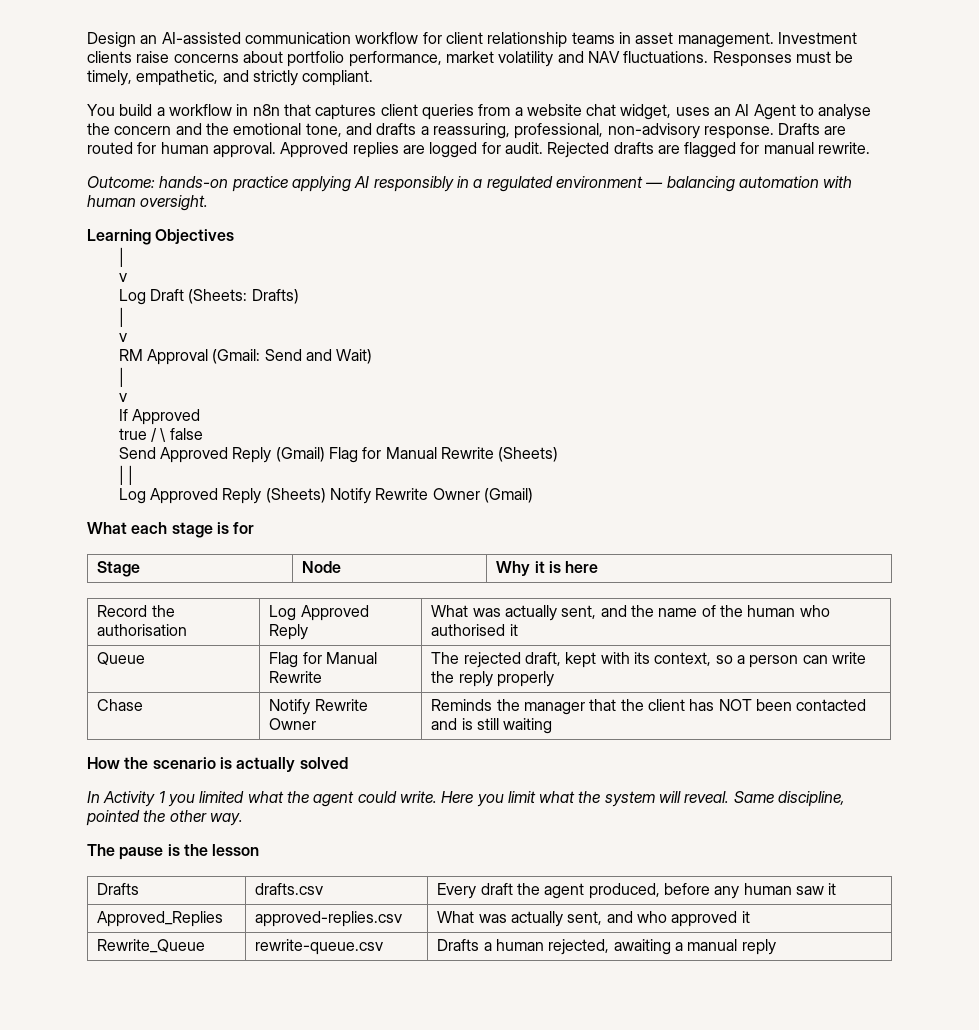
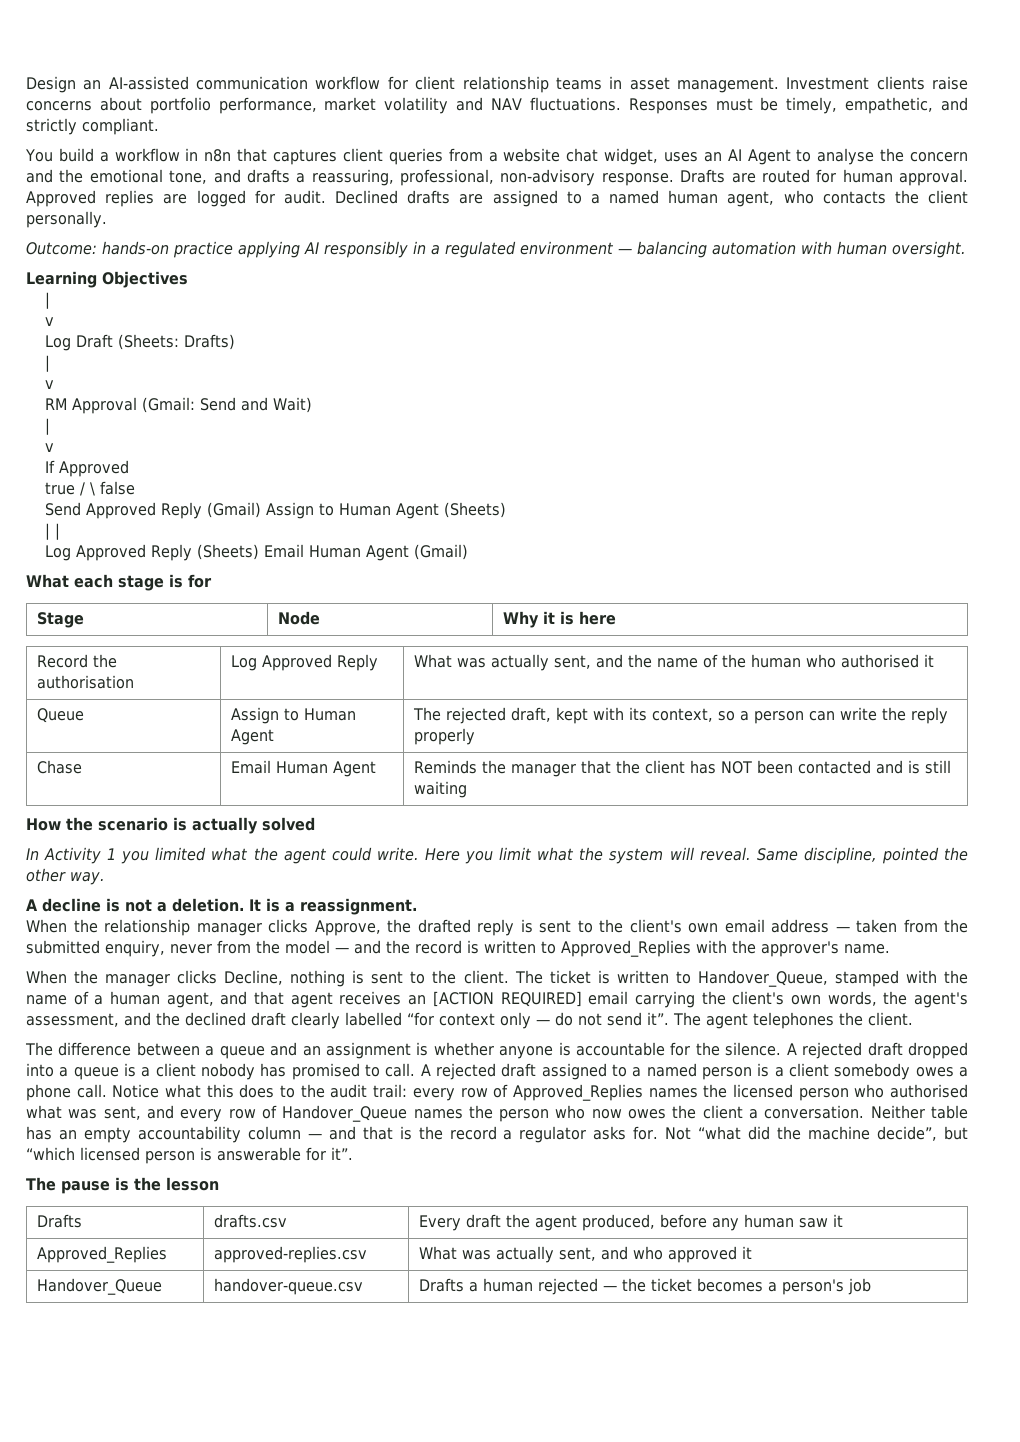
[547,142,610,158] Rejected -> [335,190,398,204] Declined
[684,142,871,158] flagged for manual rewrite. -> [492,190,968,207] [26,211,107,228] assigned to a named human agent, who contacts the client personally.
[329,447,495,463] Flag for Manual Rewrite -> [266,502,440,519] Assign to Human Agent
[330,488,480,504] Notify Rewrite Owner -> [264,544,410,561] Email Human Agent
[269,652,378,668] [269,671,323,683] Flag for Manual Rewrite -> [231,707,357,724] [231,729,275,745] Assign to Human Agent
[269,699,368,715] [269,718,317,730] Notify Rewrite Owner -> [231,760,377,777] Email Human Agent
(243, 819) none -> [26,898,417,915] [26,919,968,936] [26,940,890,957] [26,970,968,987] [26,991,969,1008] [26,1012,913,1029] [25,1042,969,1059] [26,1063,969,1080] [26,1084,969,1101] [26,1105,968,1122] [26,1126,968,1143] [26,1147,353,1164] // A decline is not a deletion. It is a reassignment. // When the relationship manager clicks Approve, the drafted reply is sent to the client's own email address — taken from the submitted enquiry, never from the model — and the record is written to Approved_Replies with the approver's name. // When the manager clicks Decline, nothing is sent to the client. The ticket is written to Handover_Queue, stamped with the name of a human agent, and that agent receives an [ACTION REQUIRED] email carrying the client's own words, the agent's assessment, and the declined draft clearly labelled “for context only — do not send it”. The agent telephones the client. // The difference between a queue and an assignment is whether anyone is accountable for the silence. A rejected draft dropped into a queue is a client nobody has promised to call. A rejected draft assigned to a named person is a client somebody owes a phone call. Notice what this does to the audit trail: every row of Approved_Replies names the licensed person who authorised what was sent, and every row of Handover_Queue names the person who now owes the client a conversation. Neither table has an empty accountability column — and that is the record a regulator asks for. Not “what did the machine decide”, but “which licensed person is answerable for it”.
[97,939,206,953] [255,939,384,955] Rewrite_Queue | rewrite-queue.csv -> [37,1278,163,1295] [214,1278,364,1295] Handover_Queue | handover-queue.csv
[548,939,776,955] rejected, awaiting a manual reply -> [538,1278,872,1295] rejected — the ticket becomes a person's job

